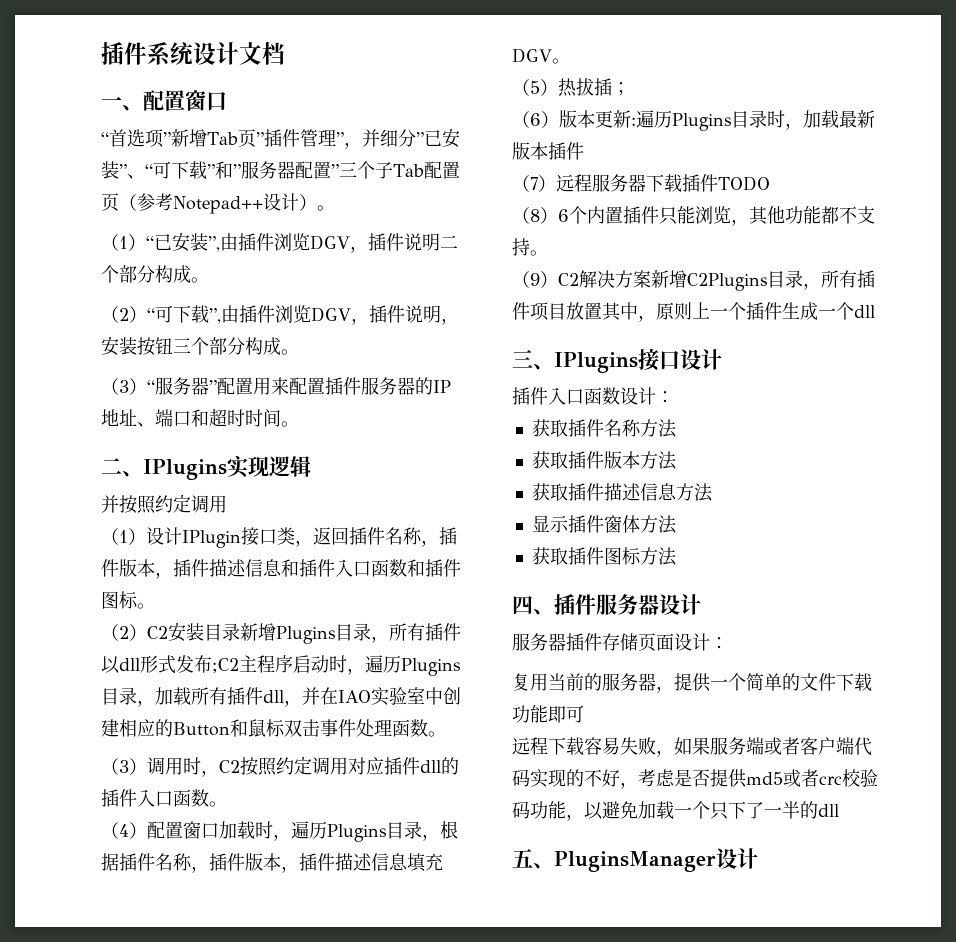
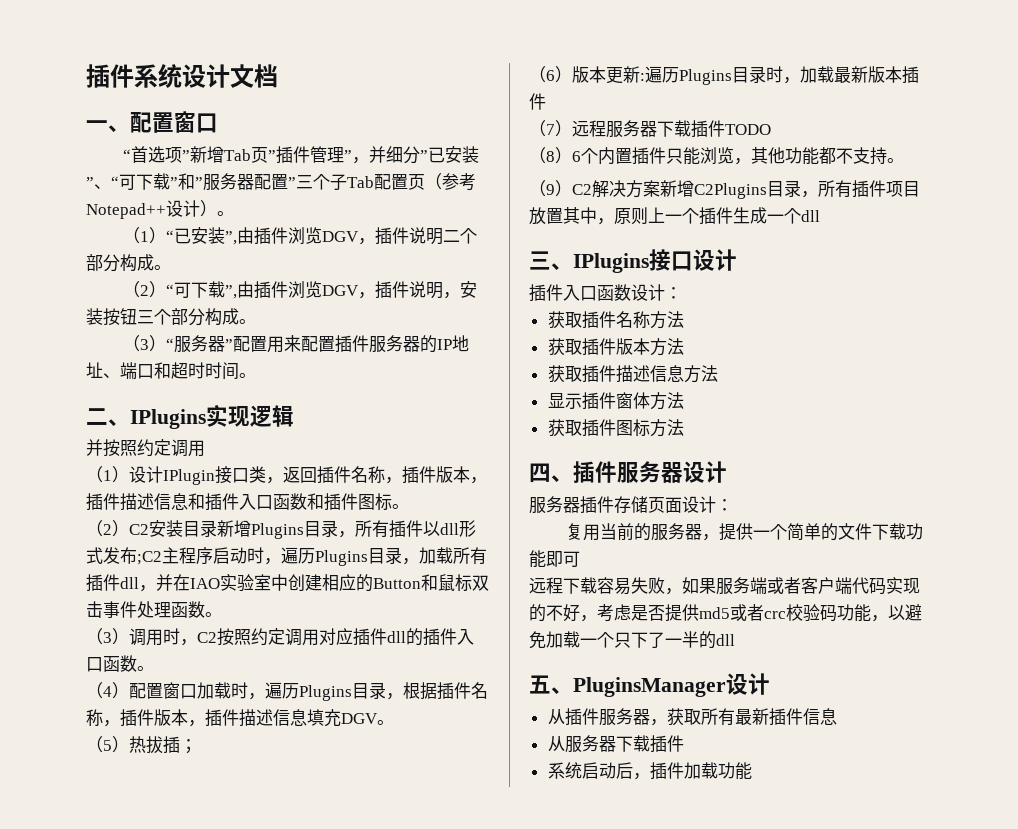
(758, 858) none -> [547,708,837,726] [547,735,684,753] [547,762,752,780] // 从插件服务器，获取所有最新插件信息 // 从服务器下载插件 // 系统启动后，插件加载功能

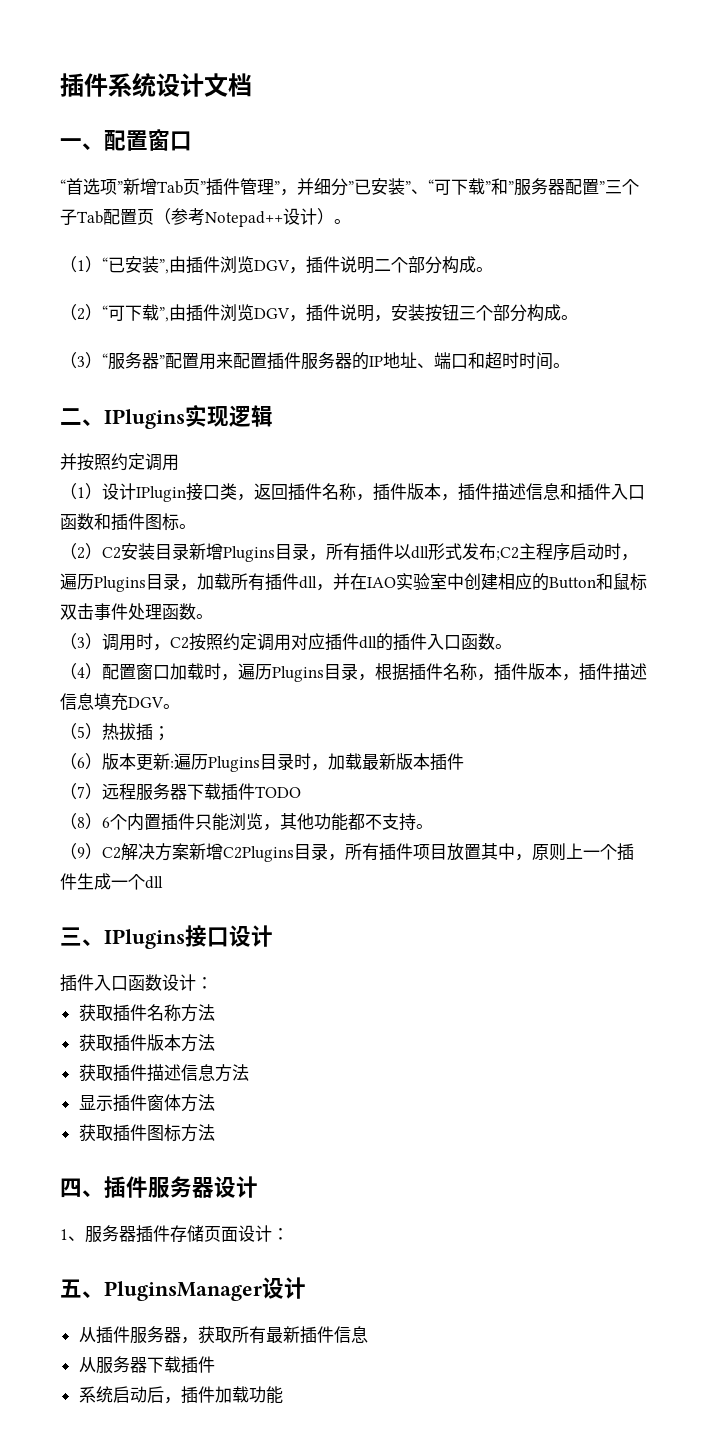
(727, 472) none -> [60,1229,85,1241] 1、
[566,523,924,541] [529,550,580,568] [529,577,920,595] [529,604,922,622] [529,631,735,649] // 复用当前的服务器，提供一个简单的文件下载功能即可 // 远程下载容易失败，如果服务端或者客户端代码实现的不好，考虑是否提供md5或者crc校验码功能，以避免加载一个只下了一半的dll -> (289, 1234) none

